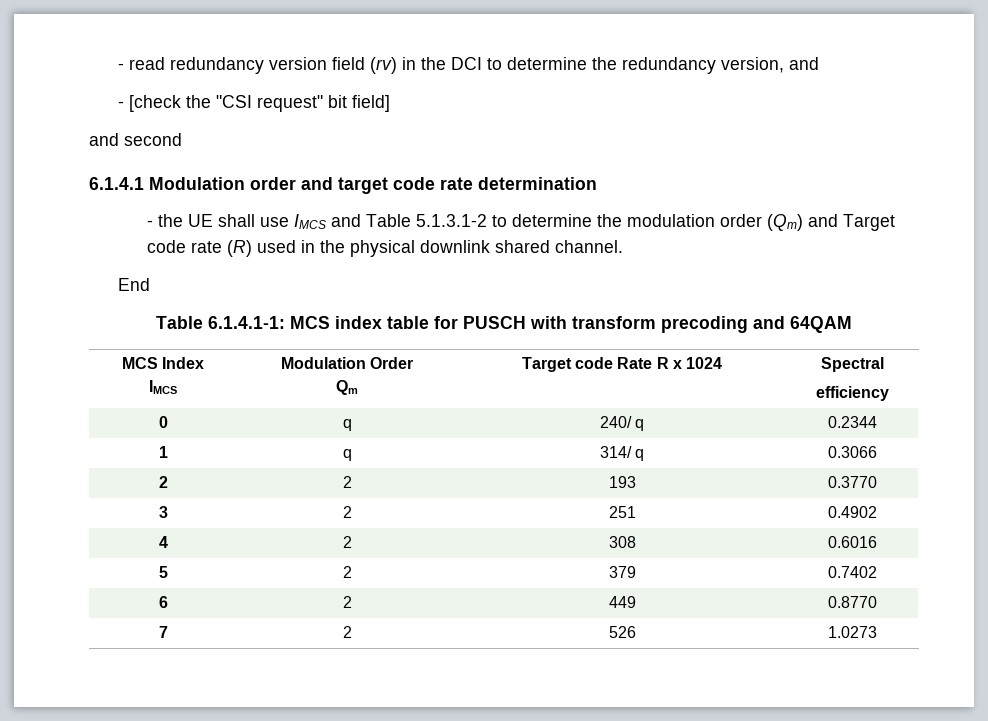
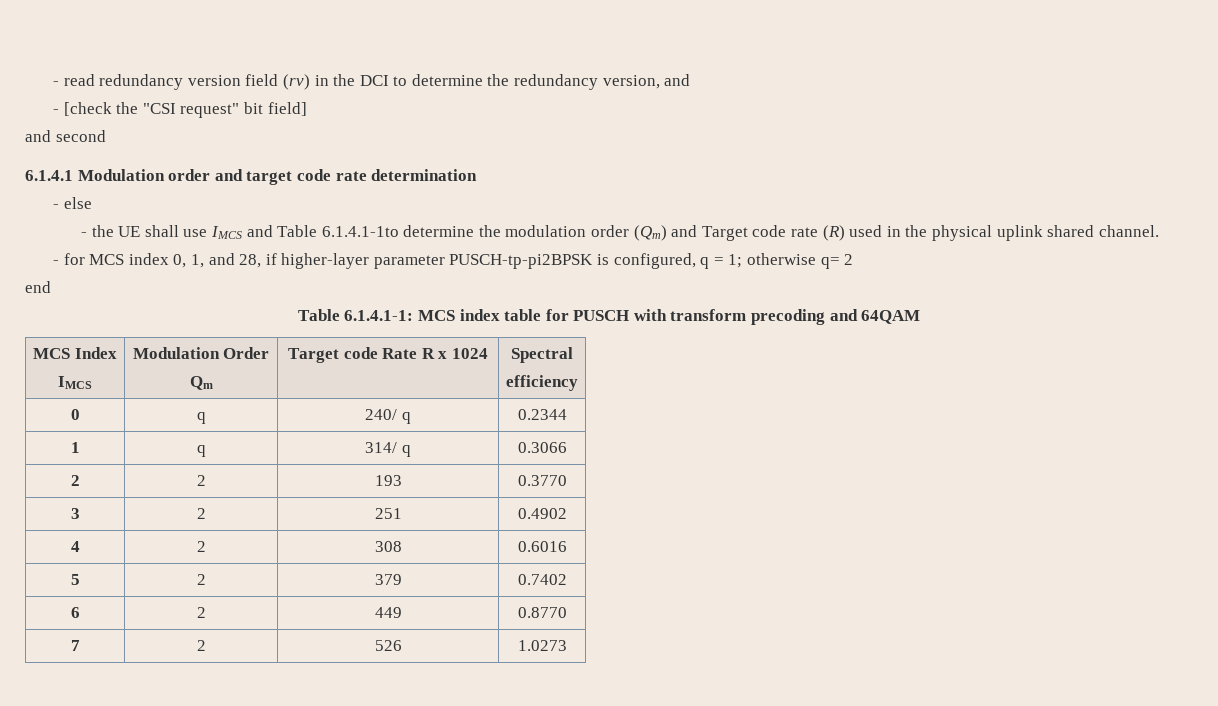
(597, 183) none -> [52,197,92,209] // - else
[415,214,507,227] 5.1.3.1-2 to -> [321,226,399,237] 6.1.4.1-1to
[419,240,490,253] downlink -> [996,225,1043,241] uplink
[117,278,150,291] End -> [52,253,854,269] [25,281,51,293] - for MCS index 0, 1, and 28, if higher-layer parameter PUSCH-tp-pi2BPSK is configured, q = 1; otherwise q= 2 // end

